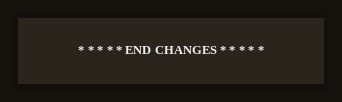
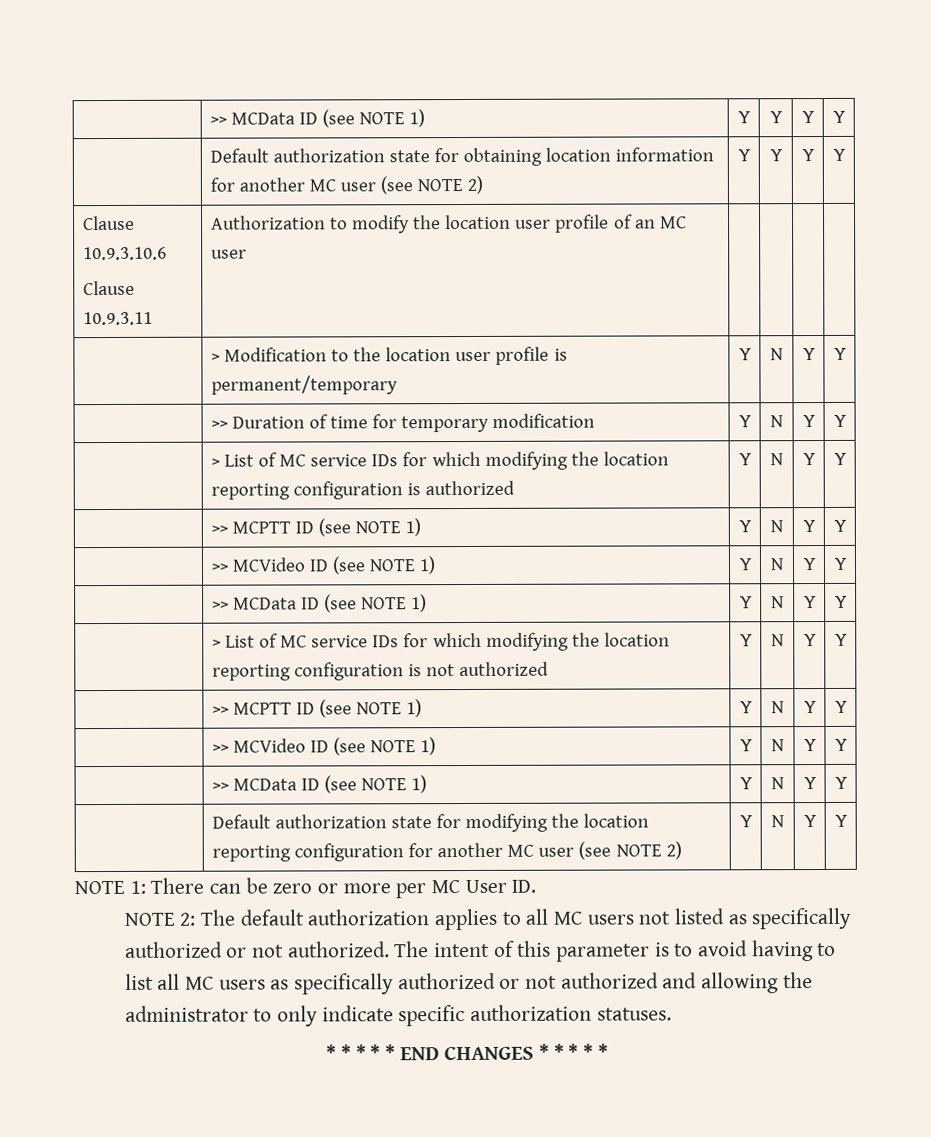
(78, 50) none -> [209,109,426,128] [737,111,751,124] [769,111,783,124] [801,111,815,124] [832,110,846,123] [209,147,715,167] [209,175,484,195] [737,149,751,162] [769,149,783,162] [801,149,815,162] [832,148,846,161] [82,215,135,231] [82,246,167,261] [82,280,135,296] [82,311,153,326] [210,214,687,234] [210,249,247,259] [210,346,568,365] [210,375,398,395] [738,348,752,361] [770,348,783,361] [802,348,816,361] [833,347,847,360] [210,413,596,433] [738,415,752,428] [770,415,783,428] [802,415,816,428] [833,414,847,427] [210,451,669,470] [210,480,516,500] [738,453,752,466] [770,453,783,466] [802,453,816,466] [833,452,847,465] [210,518,422,537] [738,520,752,533] [770,520,783,533] [802,520,816,533] [833,519,847,532] [210,556,437,575] [738,558,753,571] [770,558,784,571] [802,558,817,571] [833,557,848,570] [211,594,428,613] [739,596,753,609] [771,596,784,609] [803,596,817,609] [834,595,848,608] [211,632,670,651] [211,661,550,681] [739,634,753,647] [771,634,784,647] [803,634,817,647] [834,633,848,646] [211,699,423,718] [739,701,753,714] [771,701,784,714] [803,701,817,714] [834,700,848,713] [211,737,437,756] [739,739,753,752] [771,739,784,752] [803,739,817,752] [834,738,848,751] [211,775,428,794] [739,777,753,790] [771,777,784,790] [803,777,817,790] [834,776,848,789] [211,813,650,833] [211,841,682,862] [739,815,753,828] [771,815,784,828] [803,815,817,828] [834,814,848,827] [74,877,537,899] [123,907,853,931] [124,940,837,962] [124,972,813,995] [124,1004,672,1027] | >> MCData ID (see NOTE 1) | Y | Y | Y | Y // | Default authorization state for obtaining location information for another MC user (see NOTE 2) | Y | Y | Y | Y // Clause 10.9.3.10.6 // Clause 10.9.3.11 | Authorization to modify the location user profile of an MC user | | | | // | > Modification to the location user profile is permanent/temporary | Y | N | Y | Y // | >> Duration of time for temporary modification | Y | N | Y | Y // | > List of MC service IDs for which modifying the location reporting configuration is authorized | Y | N | Y | Y // | >> MCPTT ID (see NOTE 1) | Y | N | Y | Y // | >> MCVideo ID (see NOTE 1) | Y | N | Y | Y // | >> MCData ID (see NOTE 1) | Y | N | Y | Y // | > List of MC service IDs for which modifying the location reporting configuration is not authorized | Y | N | Y | Y // | >> MCPTT ID (see NOTE 1) | Y | N | Y | Y // | >> MCVideo ID (see NOTE 1) | Y | N | Y | Y // | >> MCData ID (see NOTE 1) | Y | N | Y | Y // | Default authorization state for modifying the location reporting configuration for another MC user (see NOTE 2) | Y | N | Y | Y // NOTE 1: There can be zero or more per MC User ID. // NOTE 2: The default authorization applies to all MC users not listed as specifically authorized or not authorized. The intent of this parameter is to avoid having to list all MC users as specifically authorized or not authorized and allowing the administrator to only indicate specific authorization statuses. //

